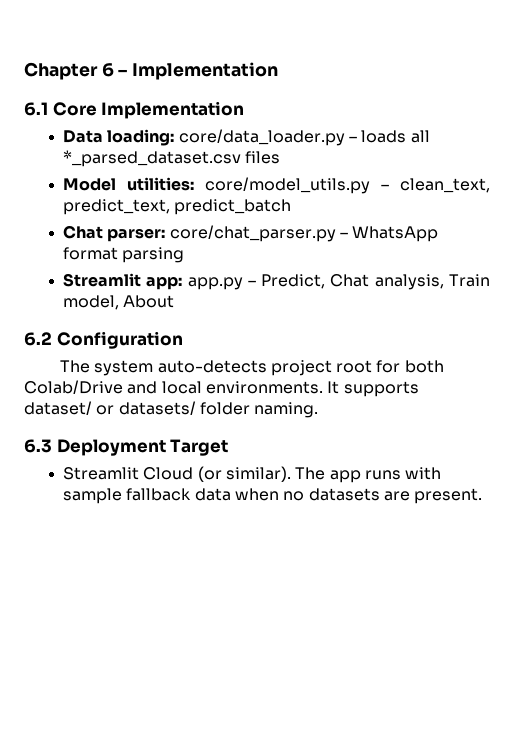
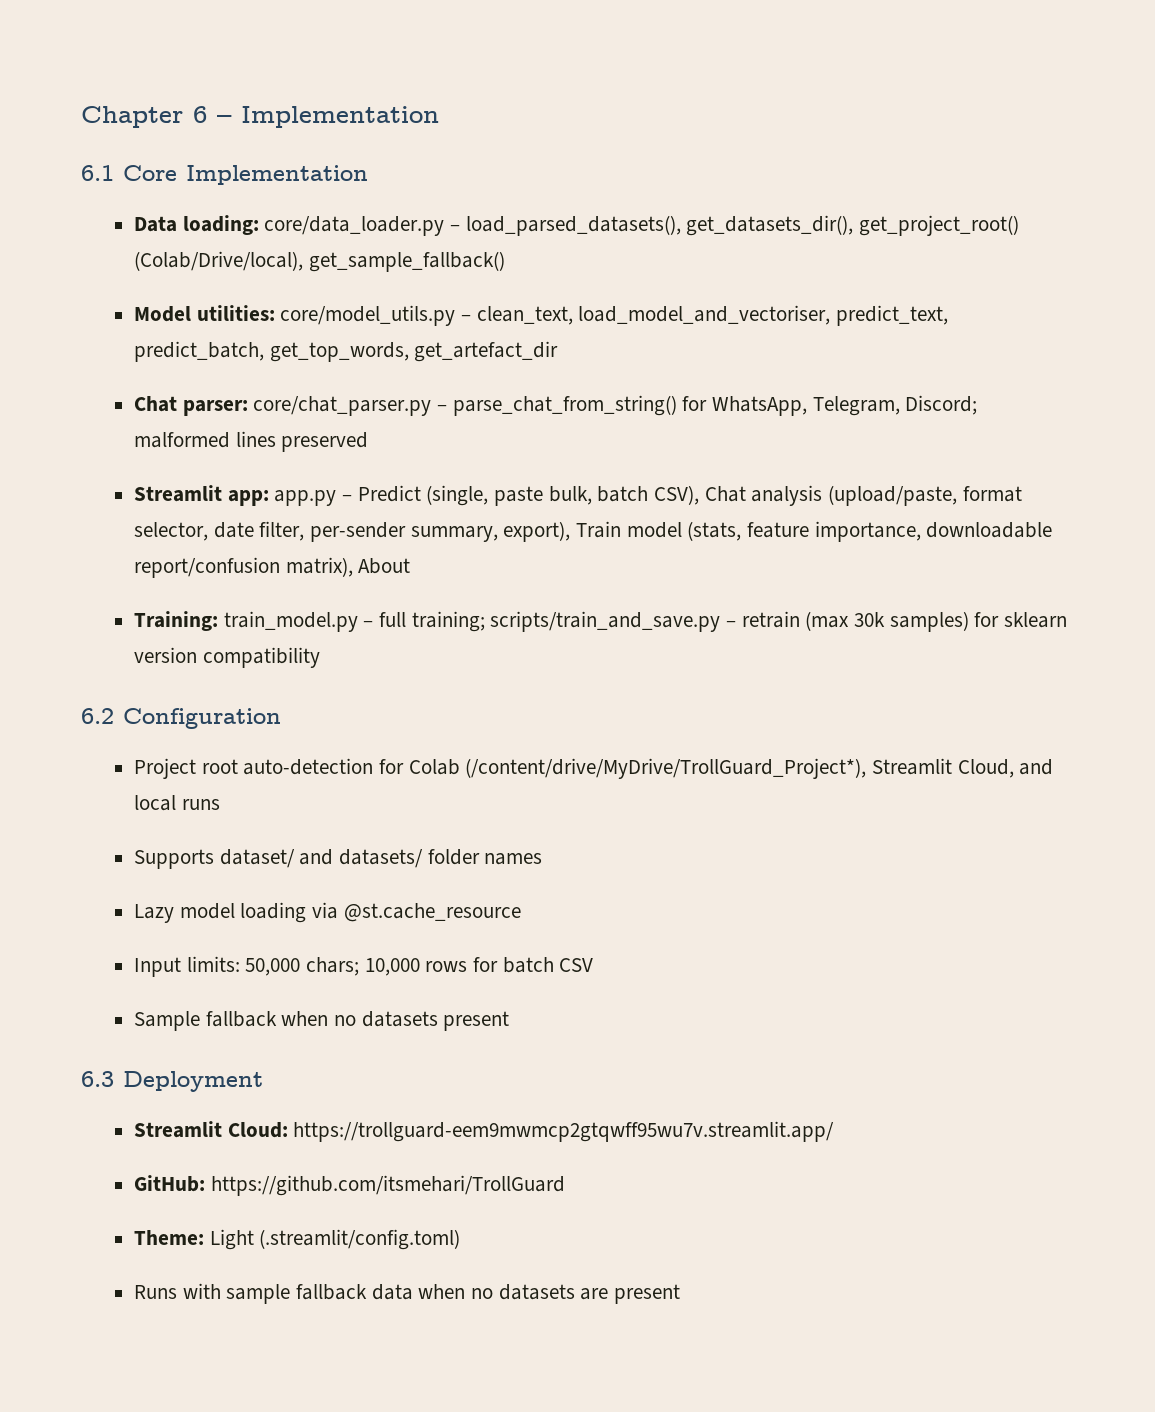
[361,130,430,143] [63,150,281,167] loads all *_parsed_dataset.csv files -> [465,215,1020,236] [134,251,505,272] load_parsed_datasets(), get_datasets_dir(), get_project_root() (Colab/Drive/local), get_sample_fallback()
[63,199,292,215] predict_text, predict_batch -> [578,305,949,326] [134,341,559,362] load_model_and_vectoriser, predict_text, predict_batch, get_top_words, get_artefact_dir
[352,226,439,242] [63,247,185,263] [63,273,490,290] [63,295,175,310] [24,331,183,349] [59,360,444,376] [24,380,419,397] [24,401,319,418] WhatsApp format parsing // Streamlit app: app.py – Predict, Chat analysis, Train model, About // 6.2 Configuration // The system auto-detects project root for both Colab/Drive and local environments. It supports dataset/ or datasets/ folder naming. -> [452,395,978,416] [134,431,369,452] [134,485,1022,506] [134,521,1053,542] [134,557,411,578] [134,611,1068,632] [134,647,320,668] [81,708,281,729] [134,758,1054,779] [134,795,220,811] [134,849,543,869] [134,902,521,923] [134,956,594,977] [134,1011,510,1031] parse_chat_from_string() for WhatsApp, Telegram, Discord; malformed lines preserved // Streamlit app: app.py – Predict (single, paste bulk, batch CSV), Chat analysis (upload/paste, format selector, date filter, per-sender summary, export), Train model (stats, feature importance, downloadable report/confusion matrix), About // Training: train_model.py – full training; scripts/train_and_save.py – retrain (max 30k samples) for sklearn version compatibility // 6.2 Configuration // Project root auto-detection for Colab (/content/drive/MyDrive/TrollGuard_Project*), Streamlit Cloud, and local runs // Supports dataset/ and datasets/ folder names // Lazy model loading via @st.cache_resource // Input limits: 50,000 chars; 10,000 rows for batch CSV // Sample fallback when no datasets present
[170,439,229,456] [63,466,401,483] Target // Streamlit Cloud (or similar). The app runs -> [134,1121,835,1142] [134,1175,565,1196] [134,1229,461,1250] [134,1285,178,1299] // Streamlit Cloud: https://trollguard-eem9mwmcp2gtqwff95wu7v.streamlit.app/ // GitHub: https://github.com/itsmehari/TrollGuard // Theme: Light (.streamlit/config.toml) // Runs
[414,488,483,504] present. -> [614,1284,681,1304] present

